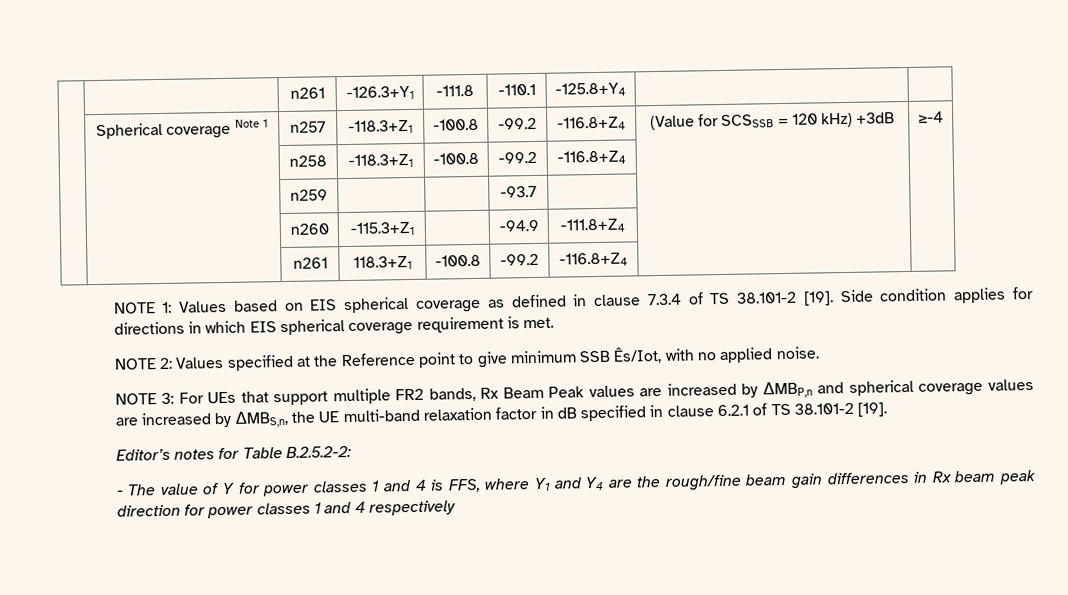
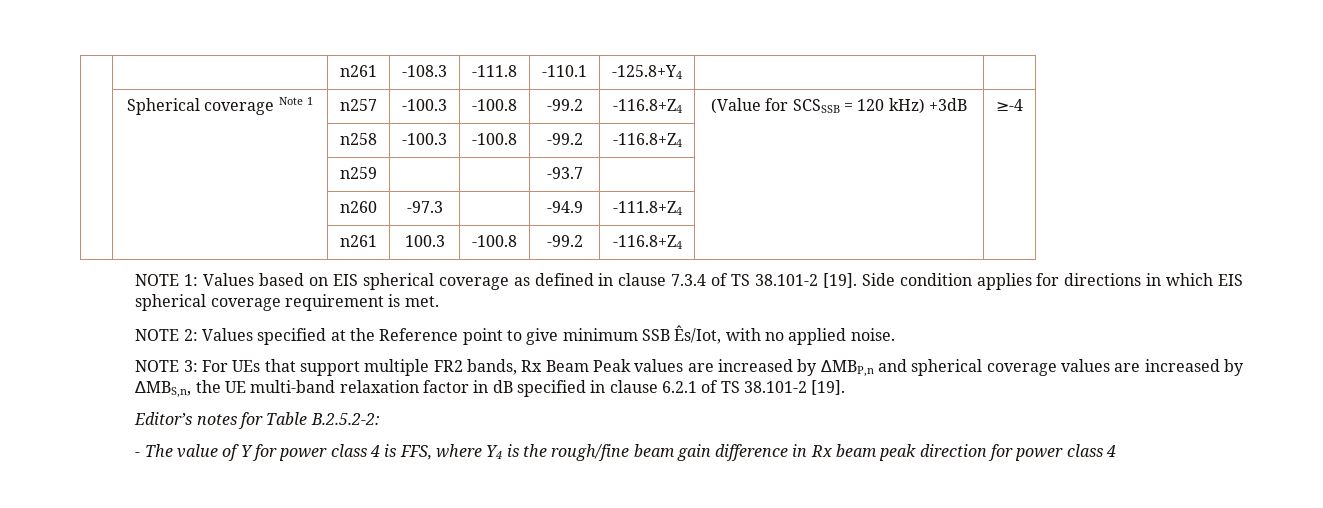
[289,87,325,99] [345,85,414,100] | | n261 | -126.3+Y1 -> [340,65,377,77] [402,65,447,77] | | n261 | -108.3
[348,119,413,134] -118.3+Z1 -> [402,99,447,111] -100.3
[348,153,413,168] -118.3+Z1 -> [402,133,447,145] -100.3
[349,221,414,236] -115.3+Z1 -> [406,201,443,213] -97.3
[353,255,412,270] 118.3+Z1 -> [404,235,445,247] 100.3
[312,479,412,493] classes 1 and -> [330,444,367,457] class
[533,476,633,492] Y1 and Y4 are -> [486,444,519,459] Y4 is
[826,472,910,485] differences -> [715,444,789,461] difference
[256,500,456,516] classes 1 and 4 respectively -> [1066,444,1117,457] class 4

